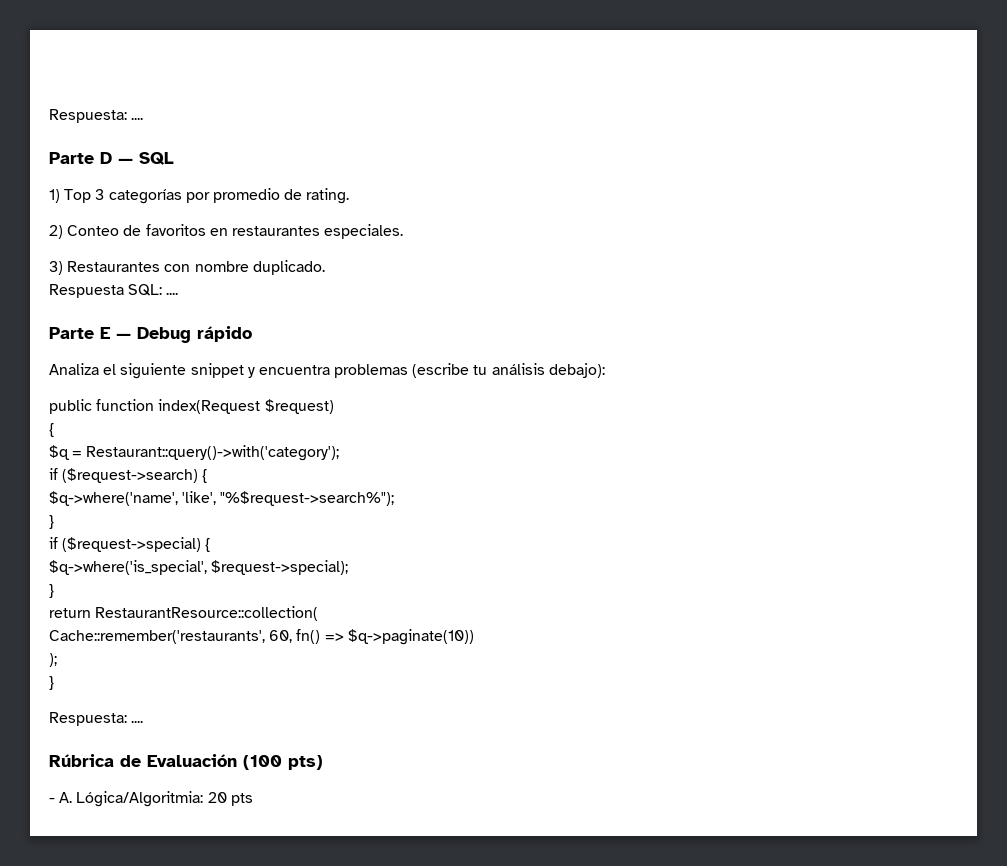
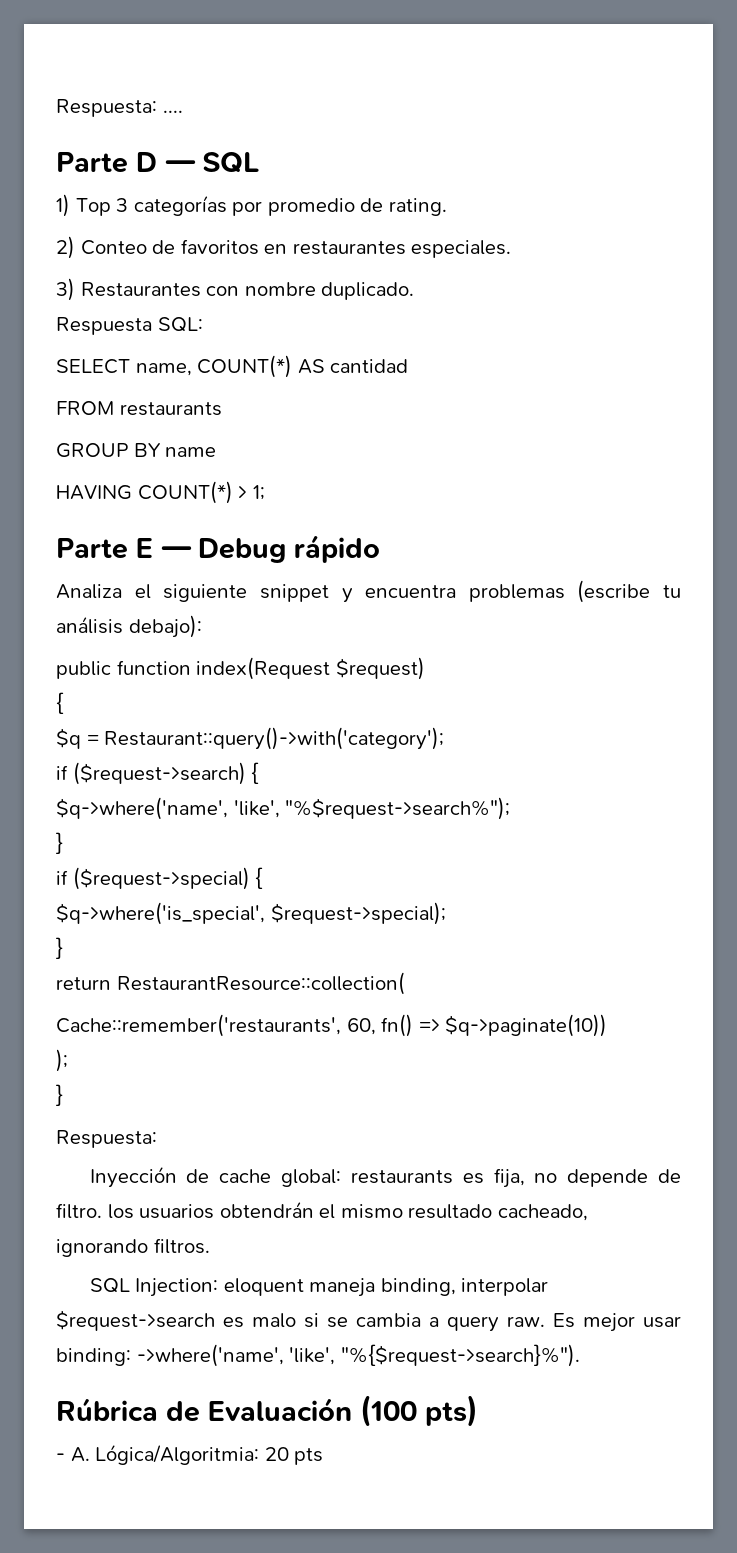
[166,292,179,295] .... -> [56,355,409,378] [56,401,222,416] [56,443,217,458] [56,481,265,504] // SELECT name, COUNT(*) AS cantidad // FROM restaurants // GROUP BY name // HAVING COUNT(*) > 1;
[131,720,144,723] .... -> [89,1166,681,1188] [56,1201,588,1221] [56,1238,210,1257] [89,1278,549,1297] [56,1310,681,1332] [56,1344,580,1367] // Inyección de cache global: restaurants es fija, no depende de filtro. los usuarios obtendrán el mismo resultado cacheado, ignorando filtros. // SQL Injection: eloquent maneja binding, interpolar $request->search es malo si se cambia a query raw. Es mejor usar binding: ->where('name', 'like', "%{$request->search}%").

